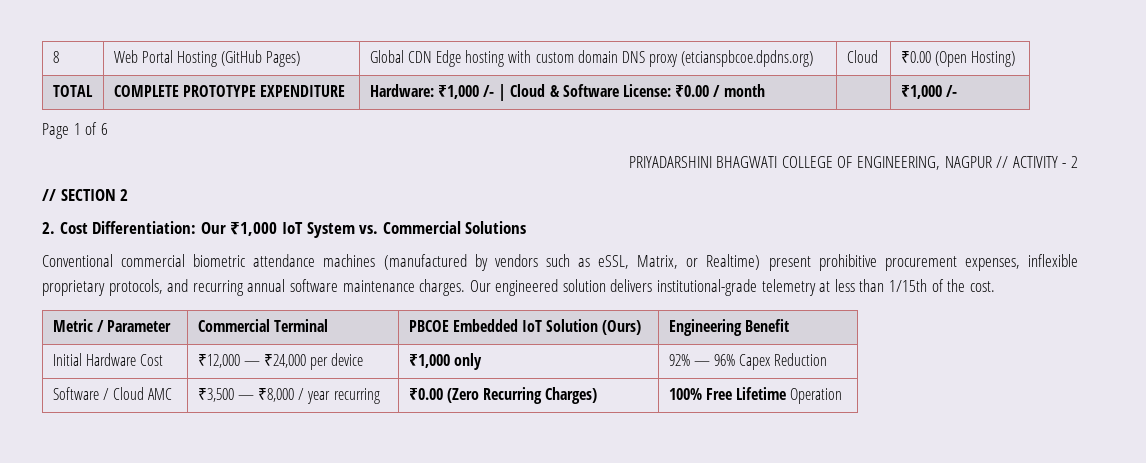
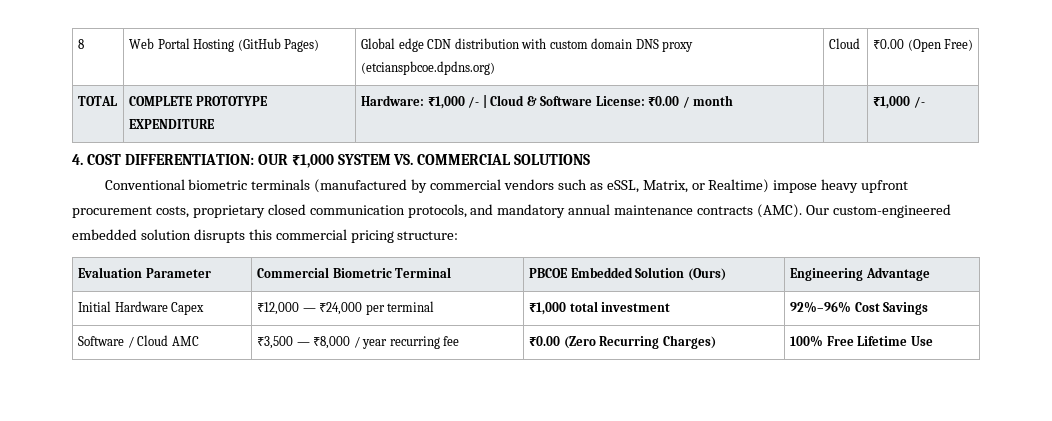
[407,50,505,67] CDN Edge hosting -> [398,38,519,52] edge CDN distribution
[971,51,1016,67] Hosting) -> [944,39,974,51] Free)
[42,122,108,139] [628,156,1079,170] [42,189,129,201] [42,221,527,238] [42,254,376,267] Page 1 of 6 // PRIYADARSHINI BHAGWATI COLLEGE OF ENGINEERING, NAGPUR // ACTIVITY - 2 // // SECTION 2 // 2. Cost Differentiation: Our ₹1,000 IoT System vs. Commercial Solutions // Conventional commercial biometric attendance machines -> [72,154,591,168] [104,179,311,190] 4. COST DIFFERENTIATION: OUR ₹1,000 SYSTEM VS. COMMERCIAL SOLUTIONS // Conventional biometric terminals
(488, 262) none -> [430,179,502,190] commercial
[768,254,1078,271] [42,279,995,296] [52,319,104,332] present prohibitive procurement expenses, inflexible proprietary protocols, and recurring annual software maintenance charges. Our engineered solution delivers institutional-grade telemetry at less than 1/15th of the cost. // Metric / -> [773,179,909,193] [72,204,951,218] [72,229,459,243] [77,267,142,278] impose heavy upfront procurement costs, proprietary closed communication protocols, and mandatory annual maintenance contracts (AMC). Our custom-engineered embedded solution disrupts this commercial pricing structure: // Evaluation
(270, 325) none -> [332,268,392,278] Biometric
[522,320,543,332] IoT -> (633, 272) none
[744,319,789,332] Benefit -> [865,267,930,281] Advantage
[140,354,164,366] Cost -> [171,302,205,315] Capex
[331,353,364,366] [408,353,482,370] [668,353,828,370] device | ₹1,000 only | 92% — 96% Capex Reduction -> [387,301,435,312] [528,301,671,315] [789,301,929,315] terminal | ₹1,000 total investment | 92%–96% Cost Savings
(380, 396) none -> [443,336,460,346] fee
[790,388,843,404] Operation -> [910,336,933,346] Use

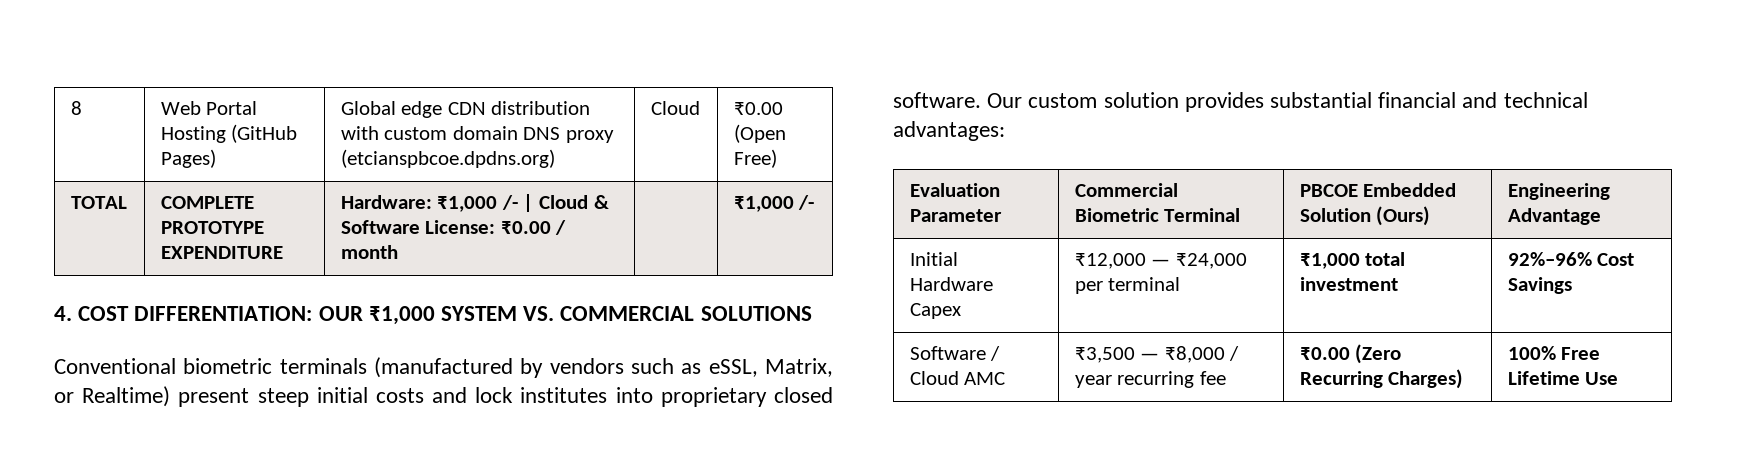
[430,179,502,190] commercial -> (544, 368) none
[773,179,909,193] [72,204,951,218] [72,229,459,243] impose heavy upfront procurement costs, proprietary closed communication protocols, and mandatory annual maintenance contracts (AMC). Our custom-engineered embedded solution disrupts this commercial pricing structure: -> [178,387,833,407] [893,92,1588,112] [893,121,1005,141] present steep initial costs and lock institutes into proprietary closed software. Our custom solution provides substantial financial and technical advantages:

